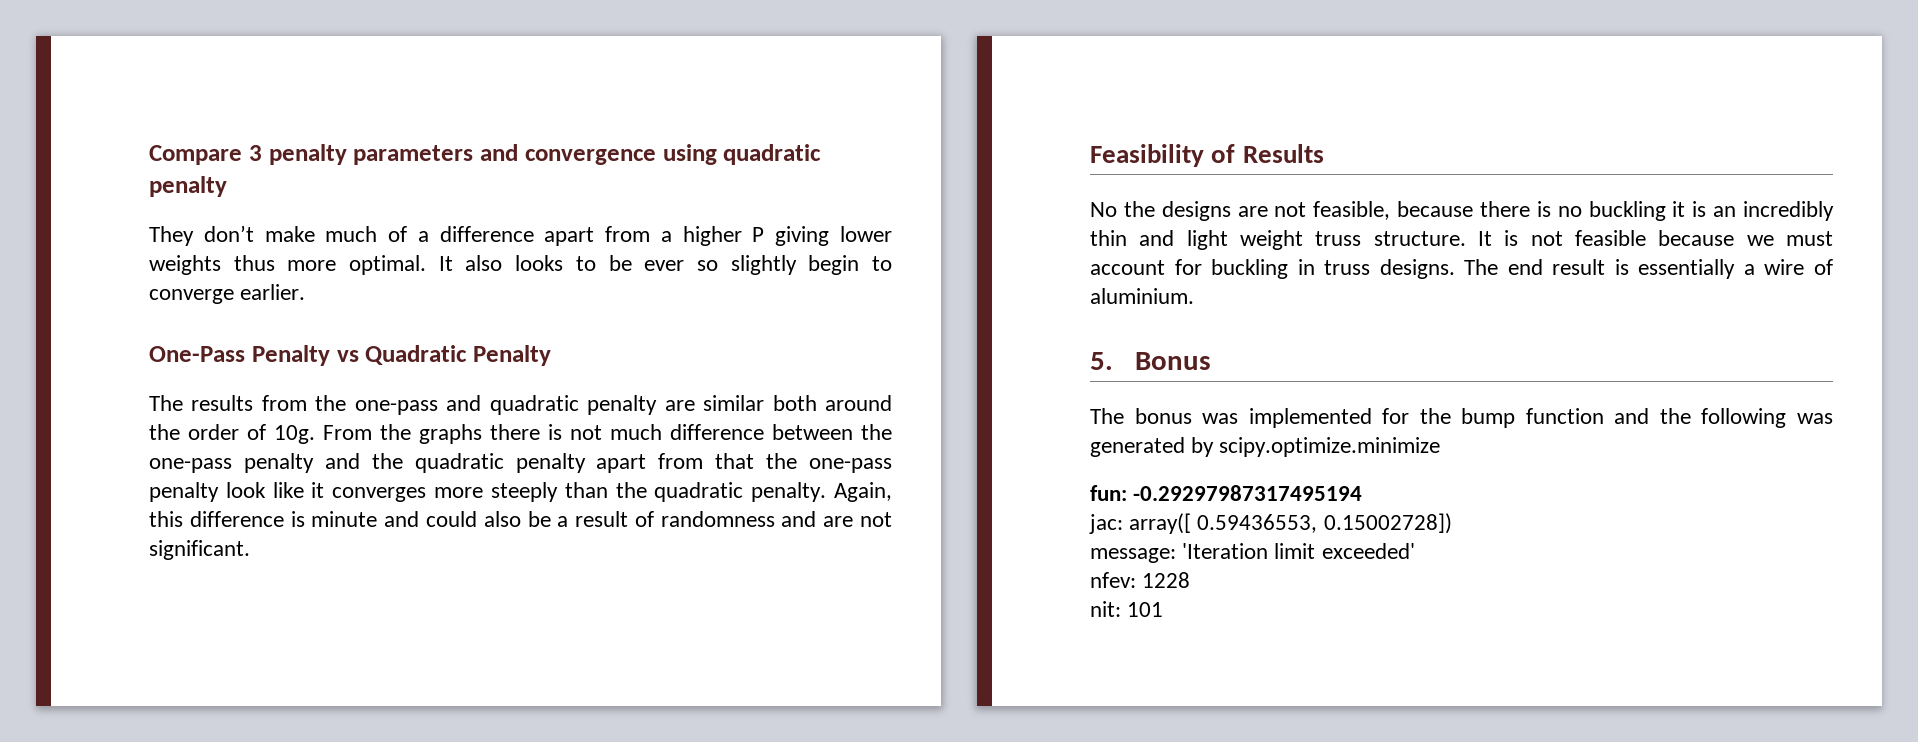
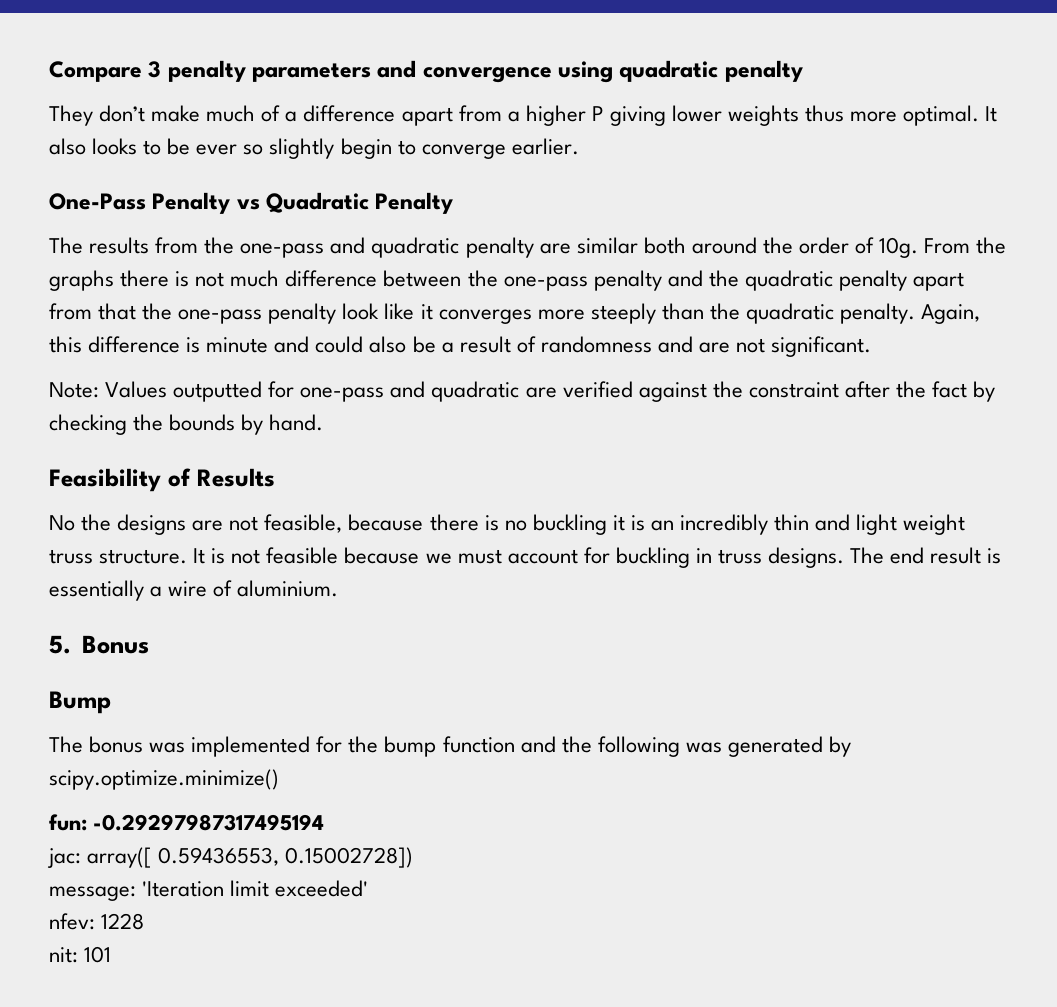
(250, 550) none -> [49,381,996,402] [49,414,324,435] // Note: Values outputted for one-pass and quadratic are verified against the constraint after the fact by checking the bounds by hand.
(1211, 361) none -> [49,691,111,714] // Bump
[1219,437,1441,457] scipy.optimize.minimize -> [49,769,279,790] scipy.optimize.minimize()

